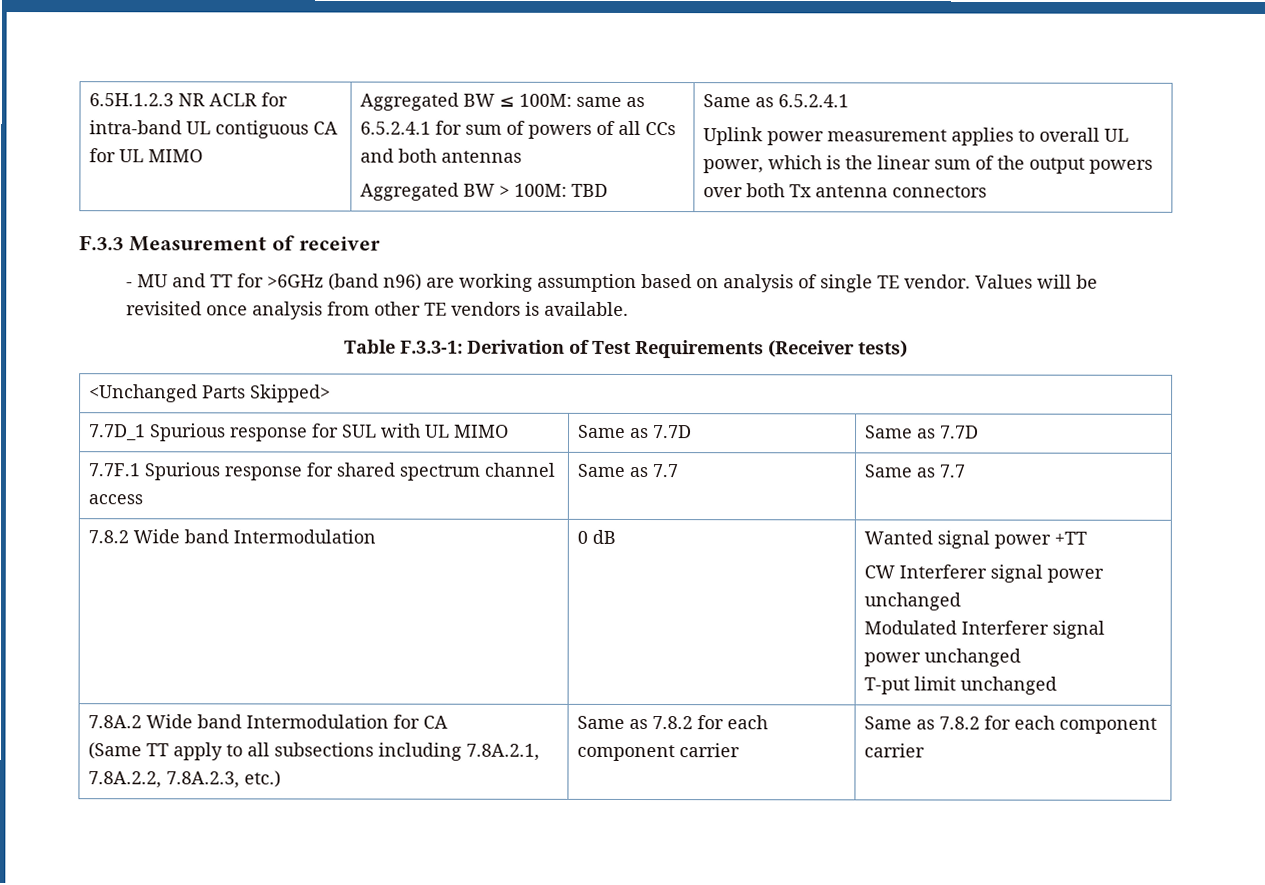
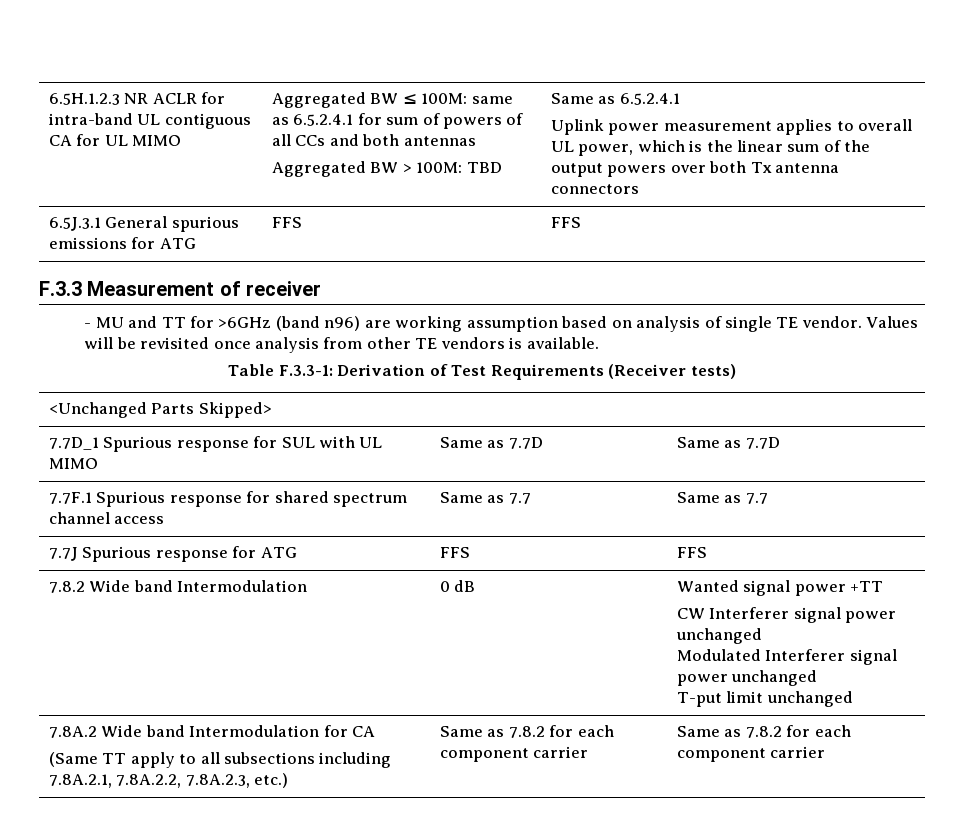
(988, 191) none -> [48,216,239,232] [48,237,196,249] [271,217,302,228] [550,217,581,228] // 6.5J.3.1 General spurious emissions for ATG | FFS | FFS
(966, 471) none -> [48,546,297,562] [439,547,470,558] [676,547,707,558] // 7.7J Spurious response for ATG | FFS | FFS

